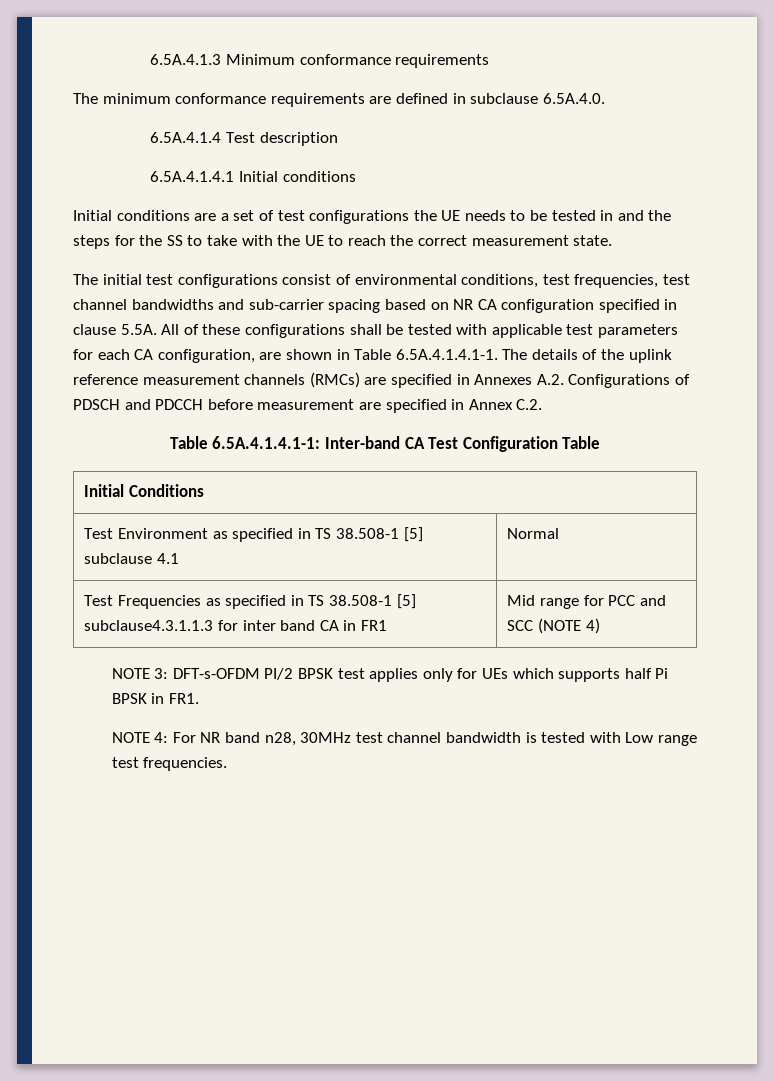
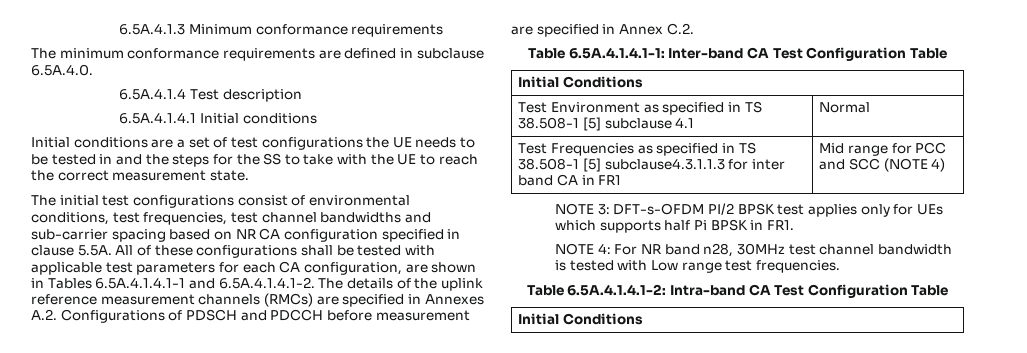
[354,349,498,360] Table 6.5A.4.1.4.1-1. -> [47,277,315,289] Tables 6.5A.4.1.4.1-1 and 6.5A.4.1.4.1-2.
(228, 764) none -> [526,284,949,298] [518,313,644,325] // Table 6.5A.4.1.4.1-2: Intra-band CA Test Configuration Table // Initial Conditions

